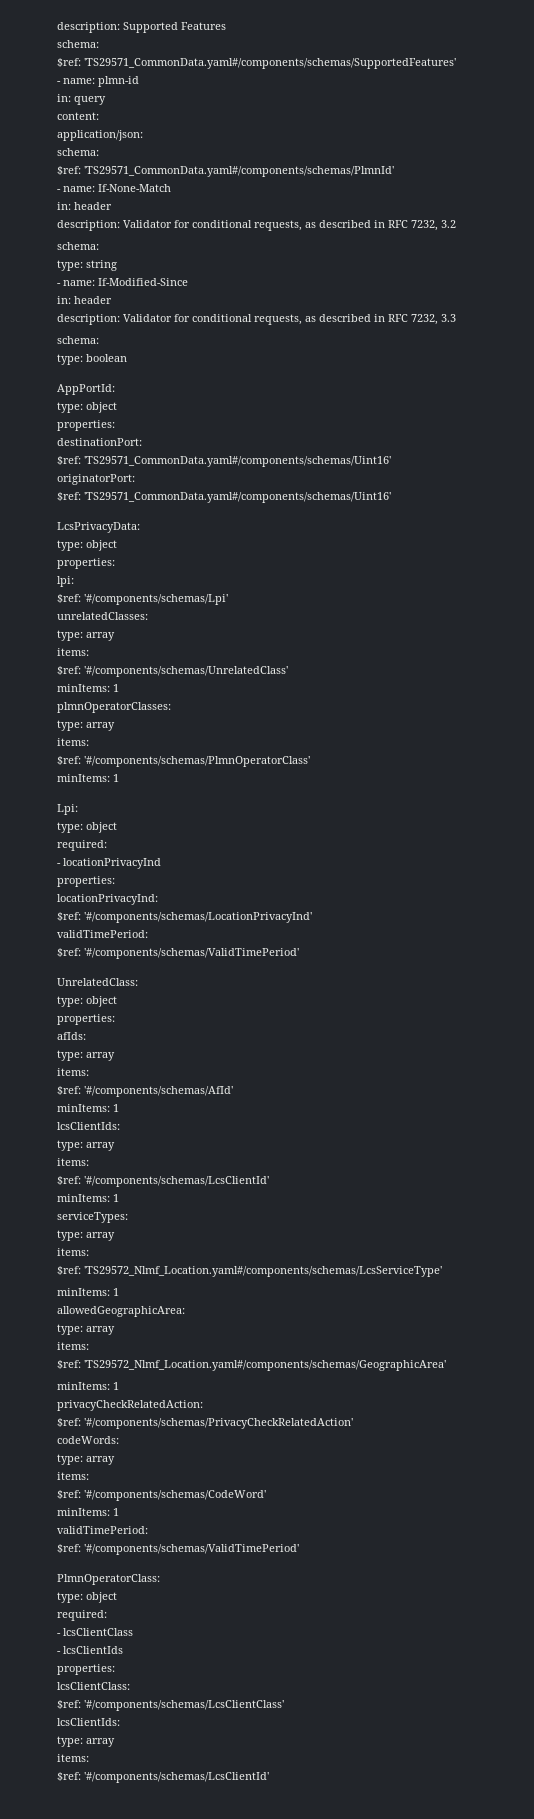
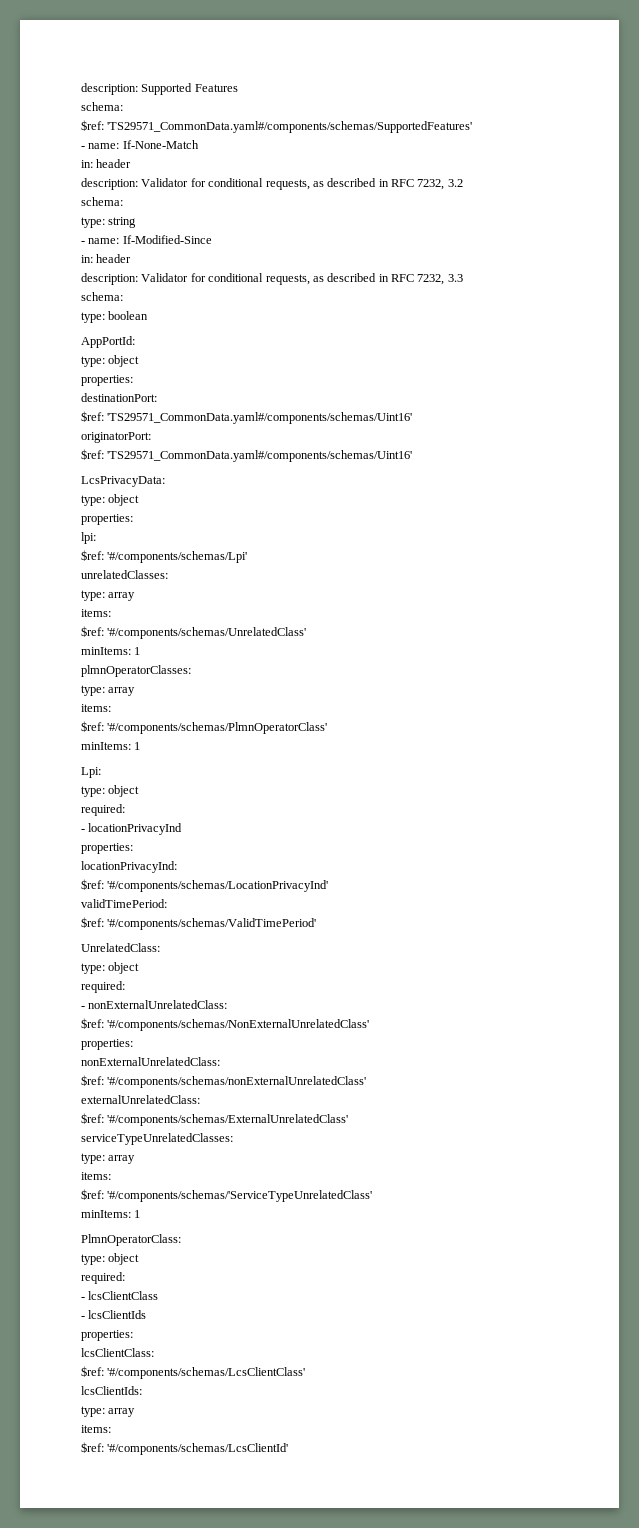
[57,76,139,87] [57,94,106,105] [57,112,99,120] [57,130,143,141] [57,148,99,156] [57,166,394,177] // - name: plmn-id // in: query // content: // application/json: // schema: // $ref: 'TS29571_CommonData.yaml#/components/schemas/PlmnId' -> (473, 127) none
[57,1014,115,1025] [57,1032,86,1040] [57,1050,115,1061] [57,1068,89,1076] [57,1086,233,1097] [57,1104,119,1112] [57,1122,120,1130] [57,1140,115,1151] [57,1158,89,1166] [57,1176,269,1187] [57,1194,119,1202] [57,1212,128,1223] [57,1230,115,1241] [57,1248,89,1256] [57,1266,442,1277] [57,1288,119,1296] [57,1306,185,1317] [57,1324,115,1335] [57,1342,89,1350] [57,1360,446,1371] [57,1382,119,1390] [57,1400,203,1411] [57,1418,353,1429] [57,1436,119,1444] [57,1454,115,1465] [57,1472,89,1480] [57,1490,266,1501] [57,1508,119,1516] [57,1526,148,1534] [57,1544,299,1555] properties: // afIds: // type: array // items: // $ref: '#/components/schemas/AfId' // minItems: 1 // lcsClientIds: // type: array // items: // $ref: '#/components/schemas/LcsClientId' // minItems: 1 // serviceTypes: // type: array // items: // $ref: 'TS29572_Nlmf_Location.yaml#/components/schemas/LcsServiceType' // minItems: 1 // allowedGeographicArea: // type: array // items: // $ref: 'TS29572_Nlmf_Location.yaml#/components/schemas/GeographicArea' // minItems: 1 // privacyCheckRelatedAction: // $ref: '#/components/schemas/PrivacyCheckRelatedAction' // codeWords: // type: array // items: // $ref: '#/components/schemas/CodeWord' // minItems: 1 // validTimePeriod: // $ref: '#/components/schemas/ValidTimePeriod' -> [81,981,125,993] [81,1000,228,1009] [81,1018,370,1031] [81,1039,133,1050] [81,1057,220,1066] [81,1075,367,1088] [81,1095,200,1104] [81,1113,349,1126] [81,1133,233,1145] [81,1153,136,1164] [81,1172,111,1180] [81,1189,373,1202] [81,1210,141,1218] required: // - nonExternalUnrelatedClass: // $ref: '#/components/schemas/NonExternalUnrelatedClass' // properties: // nonExternalUnrelatedClass: // $ref: '#/components/schemas/nonExternalUnrelatedClass' // externalUnrelatedClass: // $ref: '#/components/schemas/ExternalUnrelatedClass' // serviceTypeUnrelatedClasses: // type: array // items: // $ref: '#/components/schemas/'ServiceTypeUnrelatedClass' // minItems: 1

